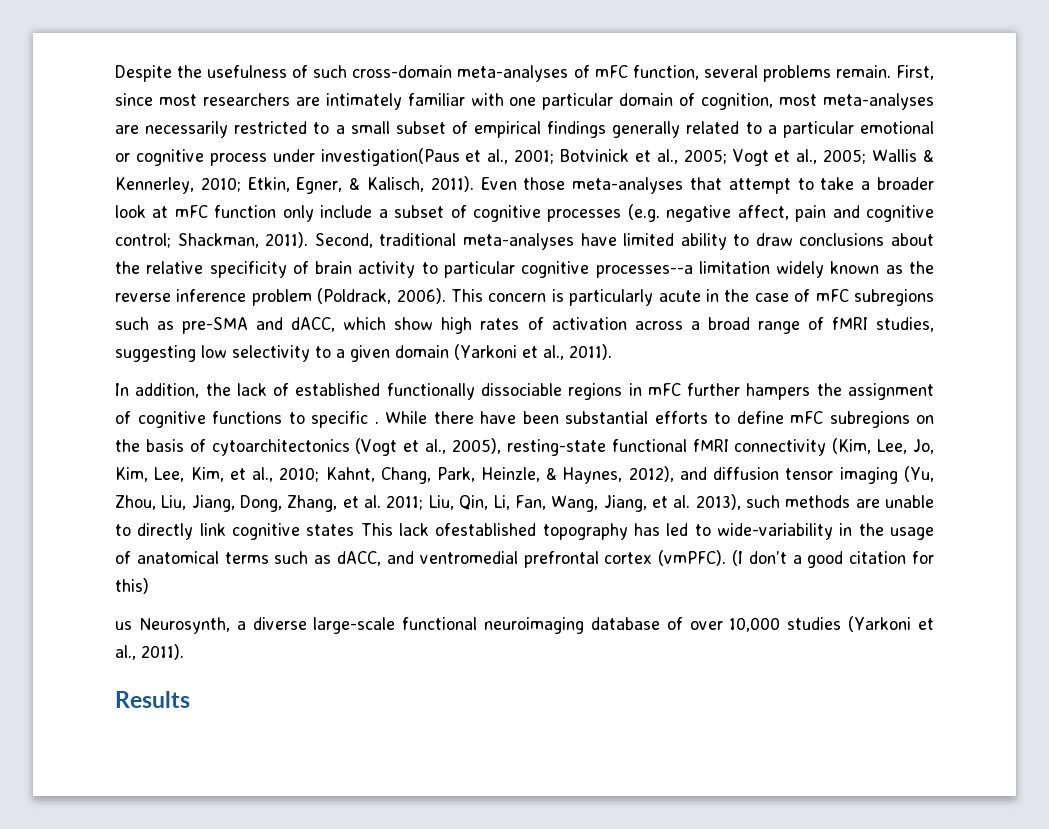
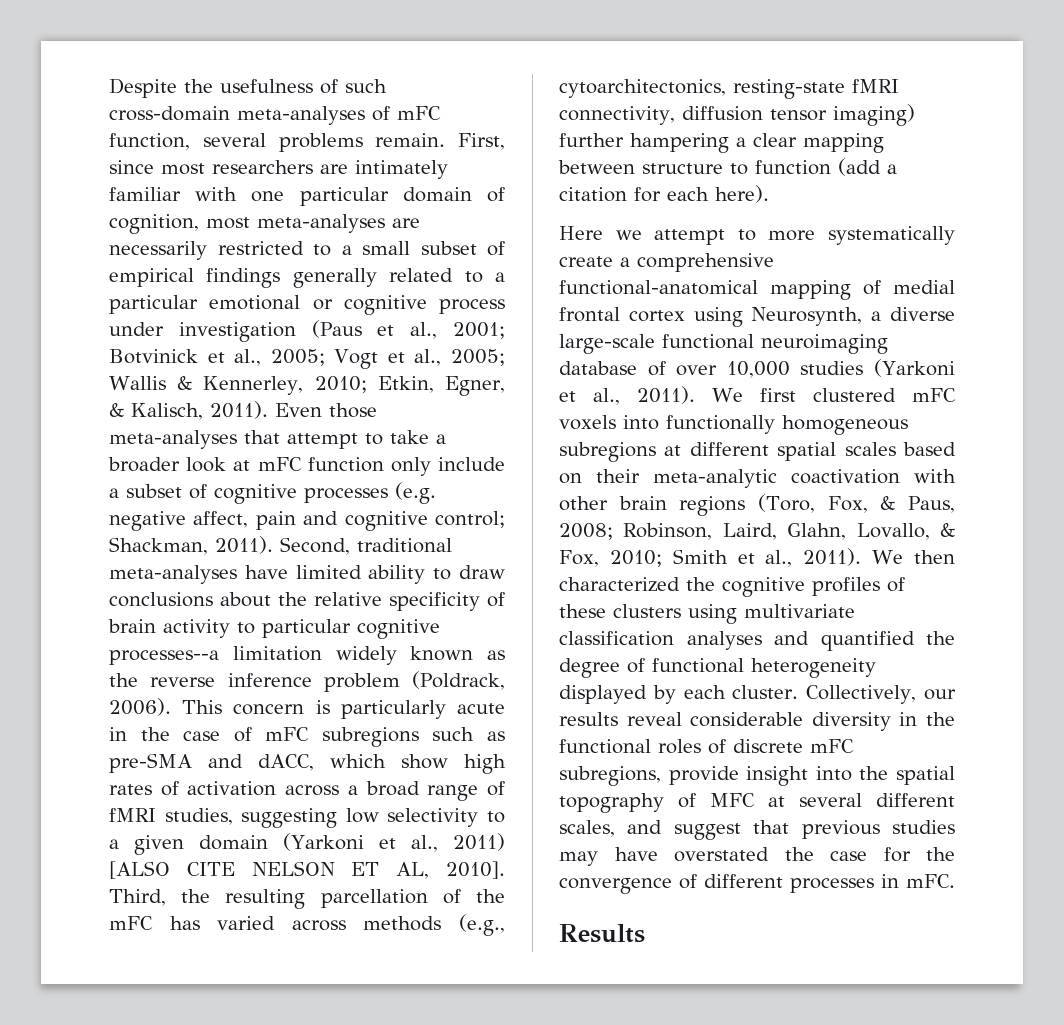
[320,148,460,166] investigation(Paus -> [178,320,362,342] investigation (Paus
[568,344,612,360] [115,383,935,400] [115,411,934,428] [115,438,935,456] [115,466,935,484] [115,494,935,512] [115,523,935,540] [115,550,934,568] [115,578,149,594] [115,621,132,630] 2011). // In addition, the lack of established functionally dissociable regions in mFC further hampers the assignment of cognitive functions to specific . While there have been substantial efforts to define mFC subregions on the basis of cytoarchitectonics (Vogt et al., 2005), resting-state functional fMRI connectivity (Kim, Lee, Jo, Kim, Lee, Kim, et al., 2010; Kahnt, Chang, Park, Heinzle, & Haynes, 2012), and diffusion tensor imaging (Yu, Zhou, Liu, Jiang, Dong, Zhang, et al. 2011; Liu, Qin, Li, Fan, Wang, Jiang, et al. 2013), such methods are unable to directly link cognitive states This lack ofestablished topography has led to wide-variability in the usage of anatomical terms such as dACC, and ventromedial prefrontal cortex (vmPFC). (I don’t a good citation for this) // us -> [453,833,505,851] [109,861,505,879] [109,889,505,909] [109,914,505,936] [559,79,899,99] [559,104,915,126] [559,133,884,153] [558,158,897,176] [559,185,769,203] [559,226,955,245] [559,253,774,272] [559,280,955,300] [559,307,743,327] 2011) [ALSO CITE NELSON ET AL, 2010]. Third, the resulting parcellation of the mFC has varied across methods (e.g., cytoarchitectonics, resting-state fMRI connectivity, diffusion tensor imaging) further hampering a clear mapping between structure to function (add a citation for each here). // Here we attempt to more systematically create a comprehensive functional-anatomical mapping of medial frontal cortex using
(184, 652) none -> [712,388,956,402] [559,415,908,435] [559,442,956,462] [559,469,956,488] [559,494,956,516] [559,522,955,540] [559,548,955,567] [559,577,905,597] [559,604,855,624] [559,631,955,651] [559,658,876,678] [559,685,956,704] [559,712,955,731] [559,739,854,754] [559,766,955,786] [559,793,955,813] [559,820,955,840] [559,847,955,866] [559,874,955,894] We first clustered mFC voxels into functionally homogeneous subregions at different spatial scales based on their meta-analytic coactivation with other brain regions (Toro, Fox, & Paus, 2008; Robinson, Laird, Glahn, Lovallo, & Fox, 2010; Smith et al., 2011). We then characterized the cognitive profiles of these clusters using multivariate classification analyses and quantified the degree of functional heterogeneity displayed by each cluster. Collectively, our results reveal considerable diversity in the functional roles of discrete mFC subregions, provide insight into the spatial topography of MFC at several different scales, and suggest that previous studies may have overstated the case for the convergence of different processes in mFC.

